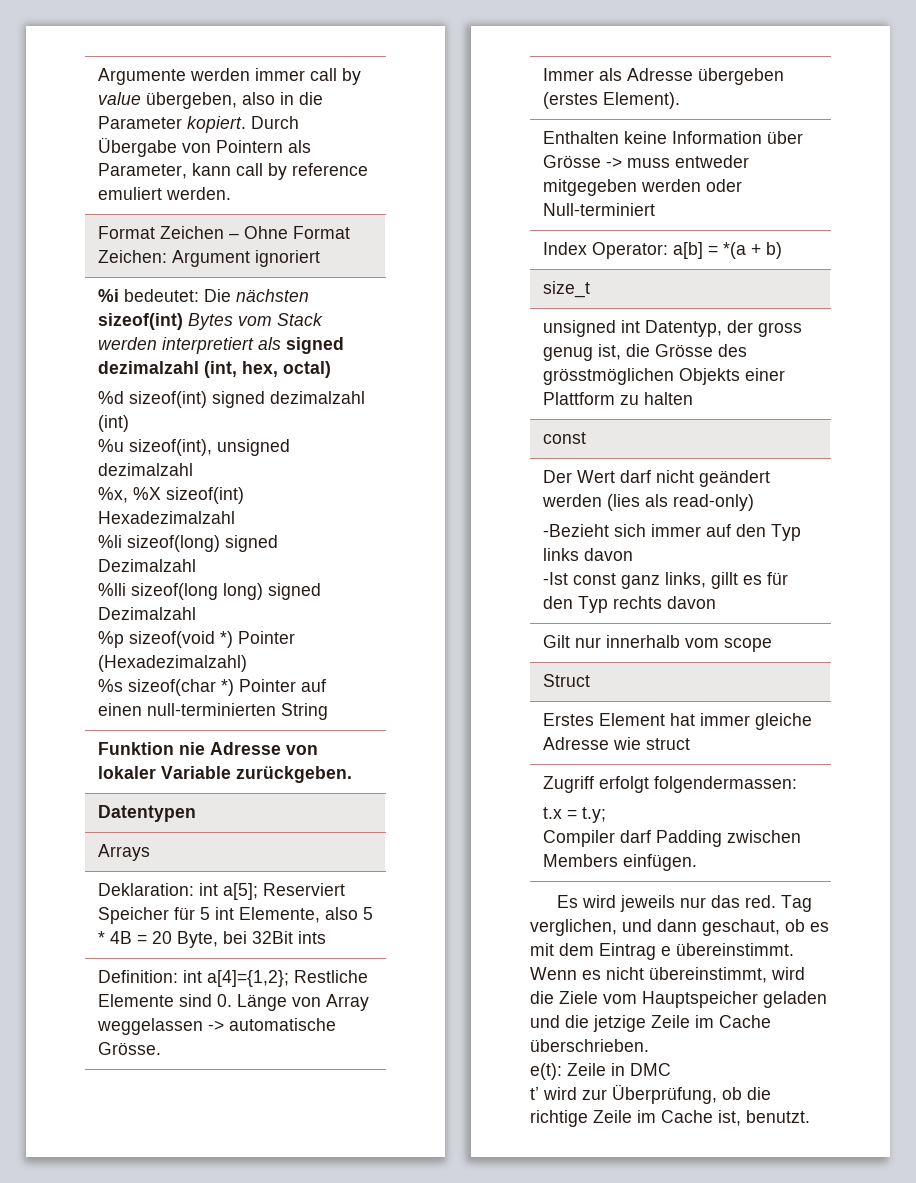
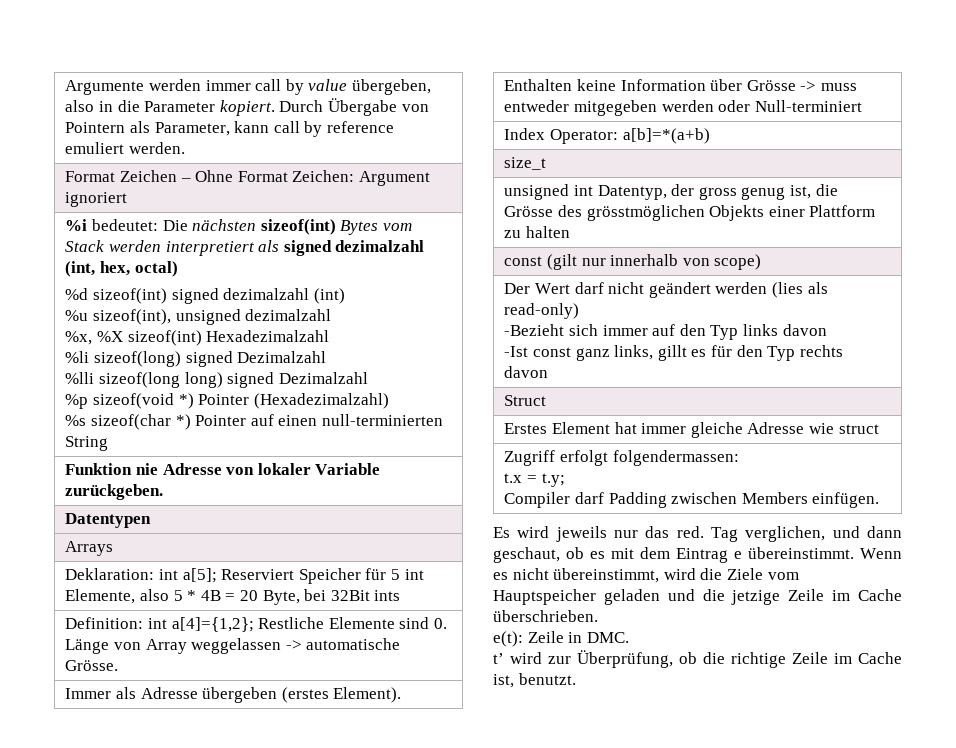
[672,242,782,259] a[b] = *(a + b) -> [622,128,710,144] a[b]=*(a+b)
(586, 438) none -> [547,254,762,270] (gilt nur innerhalb von scope)
[542,635,772,652] // Gilt nur innerhalb vom scope -> (549, 372) none
[630,1063,671,1076] DMC -> [586,632,629,643] DMC.

